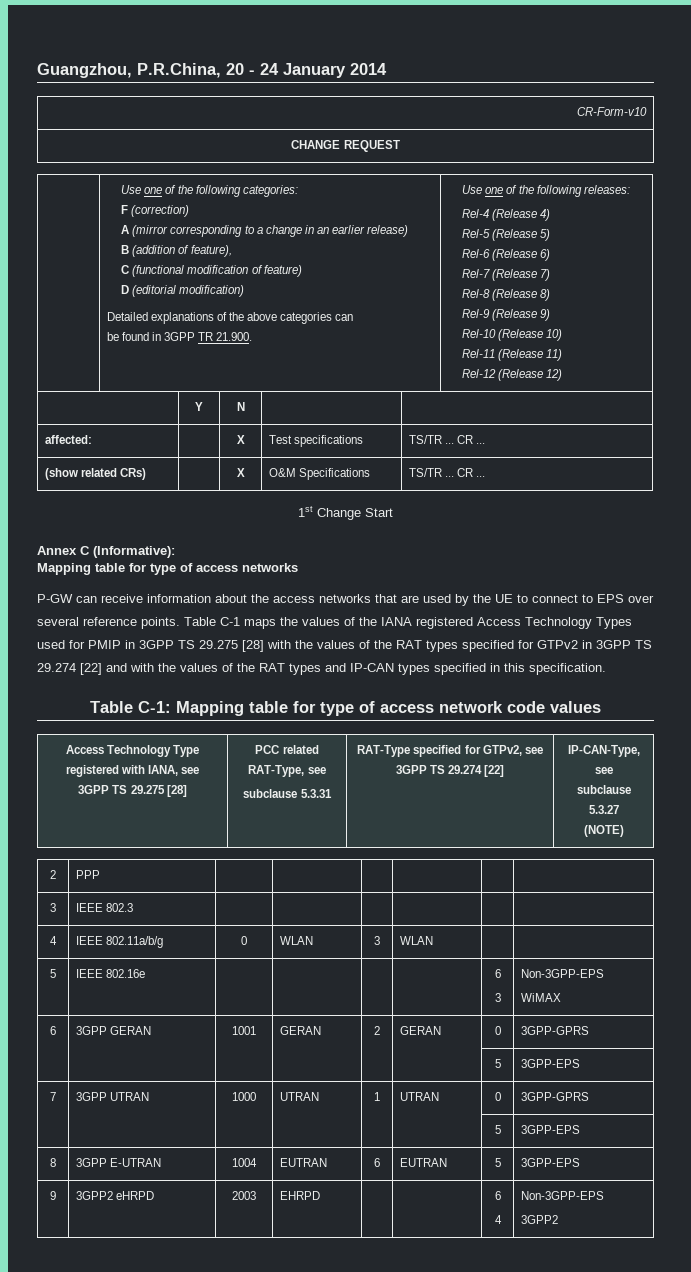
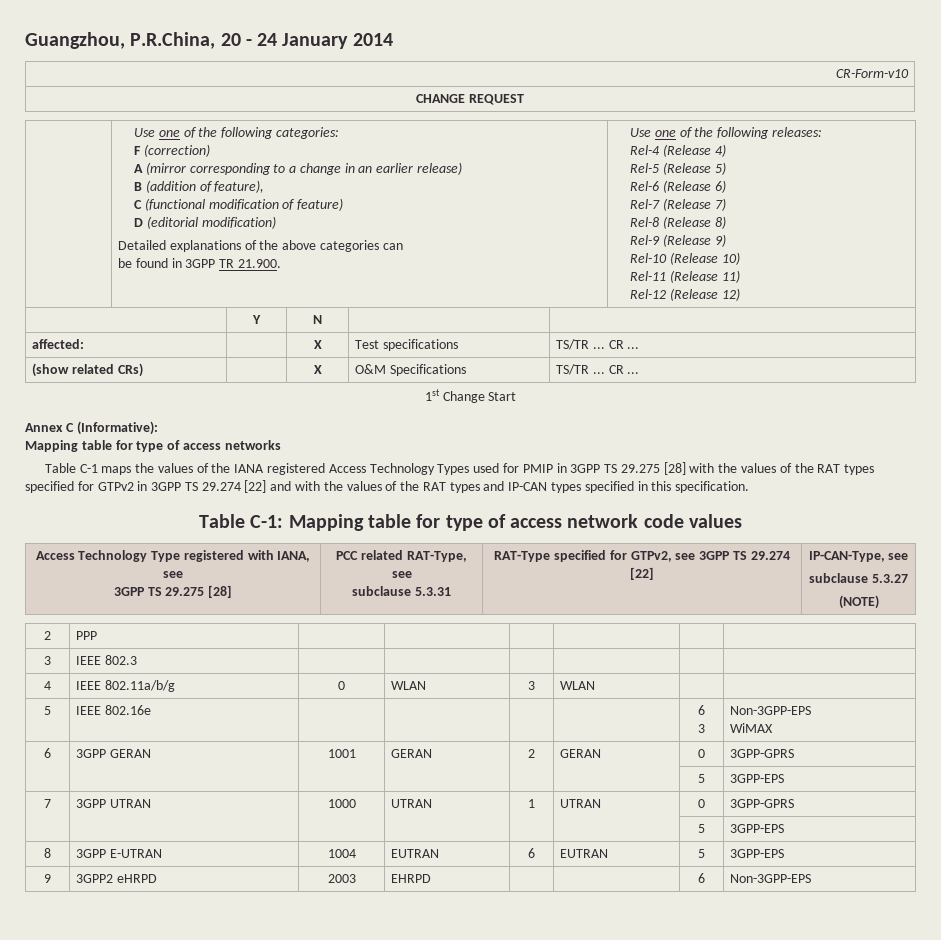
[37,594,654,606] [37,617,180,629] P-GW can receive information about the access networks that are used by the UE to connect to EPS over several reference points. -> (281, 445) none
[494,1215,502,1224] [520,1191,604,1200] [520,1215,558,1224] // 4 | Non-3GPP-EPS // 3GPP2 -> [730,874,812,883] | Non-3GPP-EPS

